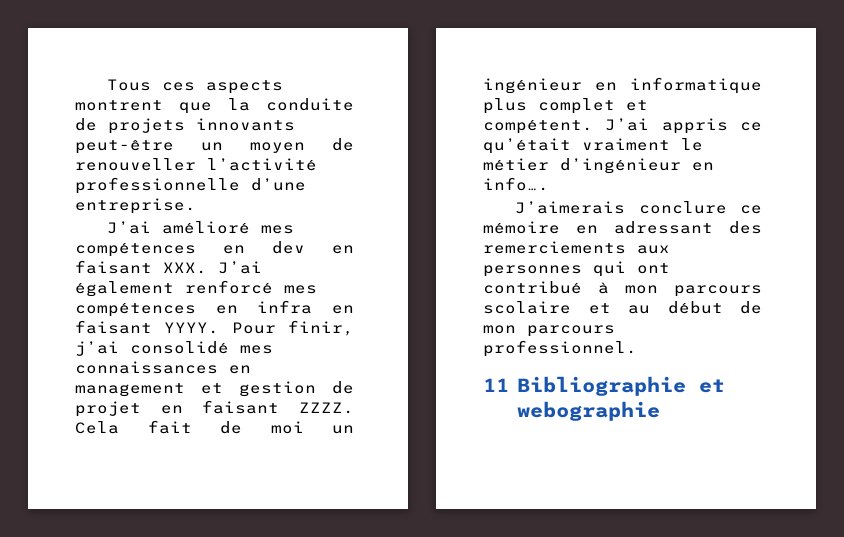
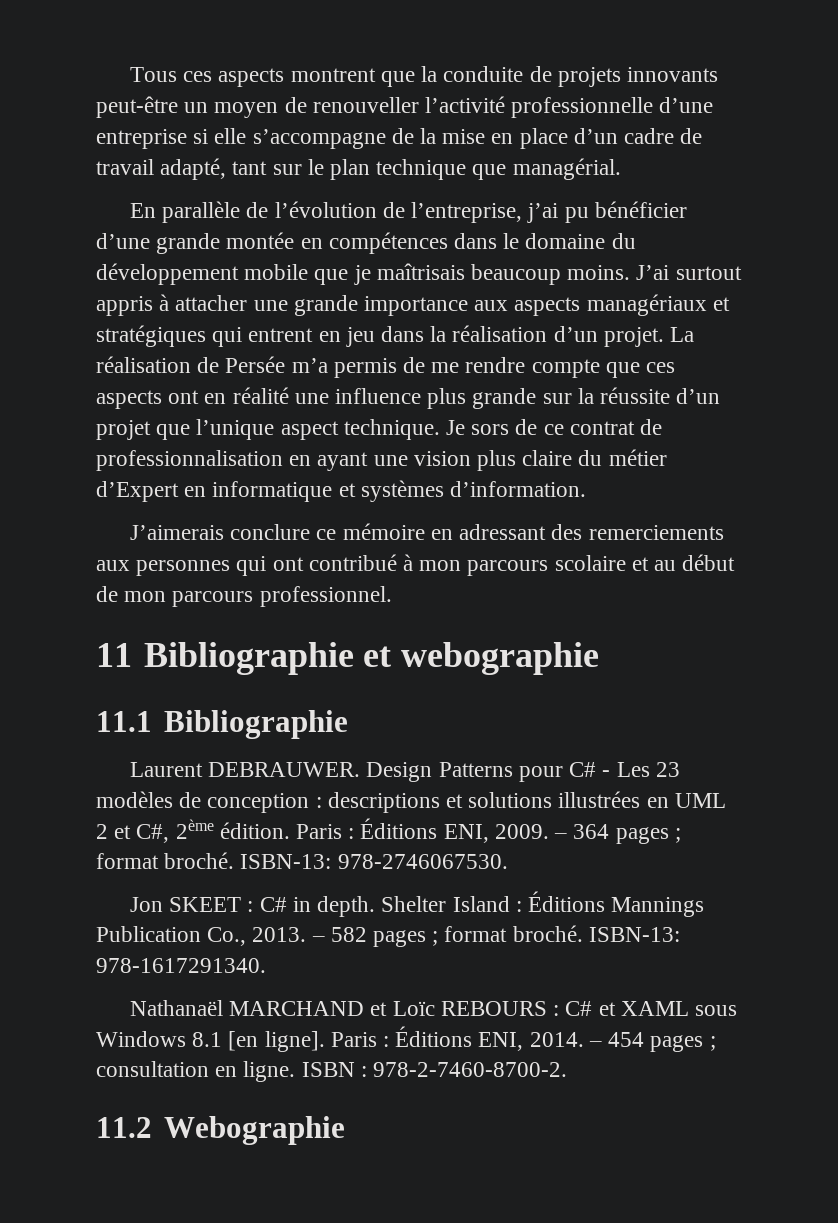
[75,198,196,214] [107,221,295,234] [75,241,354,257] [75,260,262,274] [75,280,317,297] [75,300,354,317] [75,320,354,336] [75,341,273,356] [75,361,251,374] [75,381,354,397] [75,400,354,417] [75,420,354,434] [483,77,762,94] [483,98,648,114] [483,118,762,134] [483,138,703,154] [483,158,714,174] [483,177,549,191] entreprise. // J’ai amélioré mes compétences en dev en faisant XXX. J’ai également renforcé mes compétences en infra en faisant YYYY. Pour finir, j’ai consolidé mes connaissances en management et gestion de projet en faisant ZZZZ. Cela fait de moi un ingénieur en informatique plus complet et compétent. J’ai appris ce qu’était vraiment le métier d’ingénieur en info…. -> [96,128,703,149] [96,158,621,180] [130,201,687,223] [96,232,636,254] [96,263,742,285] [96,294,730,316] [96,325,695,347] [96,356,676,378] [96,387,721,409] [96,419,663,440] [96,449,667,471] [96,480,587,502] entreprise si elle s’accompagne de la mise en place d’un cadre de travail adapté, tant sur le plan technique que managérial. // En parallèle de l’évolution de l’entreprise, j’ai pu bénéficier d’une grande montée en compétences dans le domaine du développement mobile que je maîtrisais beaucoup moins. J’ai surtout appris à attacher une grande importance aux aspects managériaux et stratégiques qui entrent en jeu dans la réalisation d’un projet. La réalisation de Persée m’a permis de me rendre compte que ces aspects ont en réalité une influence plus grande sur la réussite d’un projet que l’unique aspect technique. Je sors de ce contrat de professionnalisation en ayant une vision plus claire du métier d’Expert en informatique et systèmes d’information.
(660, 411) none -> [96,710,348,739] [130,762,680,782] [96,791,726,813] [96,818,681,844] [96,852,508,869] [130,891,705,917] [96,925,680,947] [96,958,266,973] [130,1000,737,1016] [96,1026,716,1052] [96,1061,568,1082] [96,1116,345,1145] // 11.1 Bibliographie // Laurent DEBRAUWER. Design Patterns pour C# - Les 23 modèles de conception : descriptions et solutions illustrées en UML 2 et C#, 2ème édition. Paris : Éditions ENI, 2009. – 364 pages ; format broché. ISBN-13: 978-2746067530. // Jon SKEET : C# in depth. Shelter Island : Éditions Mannings Publication Co., 2013. – 582 pages ; format broché. ISBN-13: 978-1617291340. // Nathanaël MARCHAND et Loïc REBOURS : C# et XAML sous Windows 8.1 [en ligne]. Paris : Éditions ENI, 2014. – 454 pages ; consultation en ligne. ISBN : 978-2-7460-8700-2. // 11.2 Webographie

